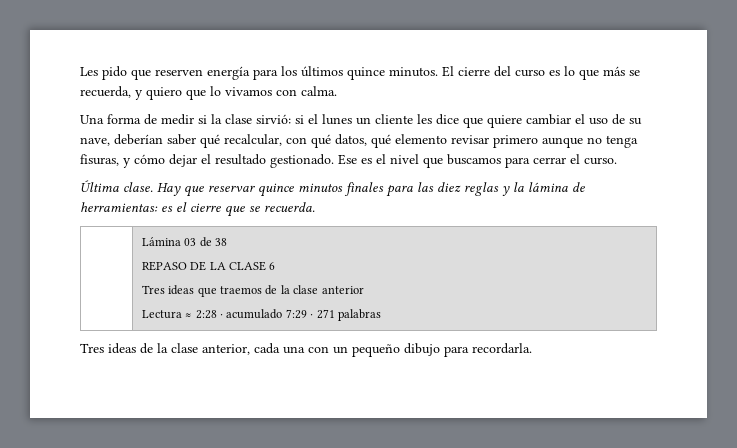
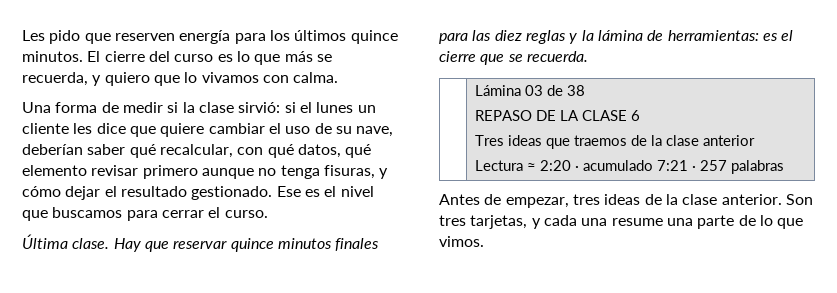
[195,310,217,319] 2:28 -> [540,160,572,171] 2:20
[285,309,381,321] [80,343,532,357] 7:29 · 271 palabras // Tres ideas de la clase anterior, cada una con un pequeño dibujo para recordarla. -> [657,160,785,174] [439,194,813,208] [439,215,804,229] [439,236,484,247] 7:21 · 257 palabras // Antes de empezar, tres ideas de la clase anterior. Son tres tarjetas, y cada una resume una parte de lo que vimos.

